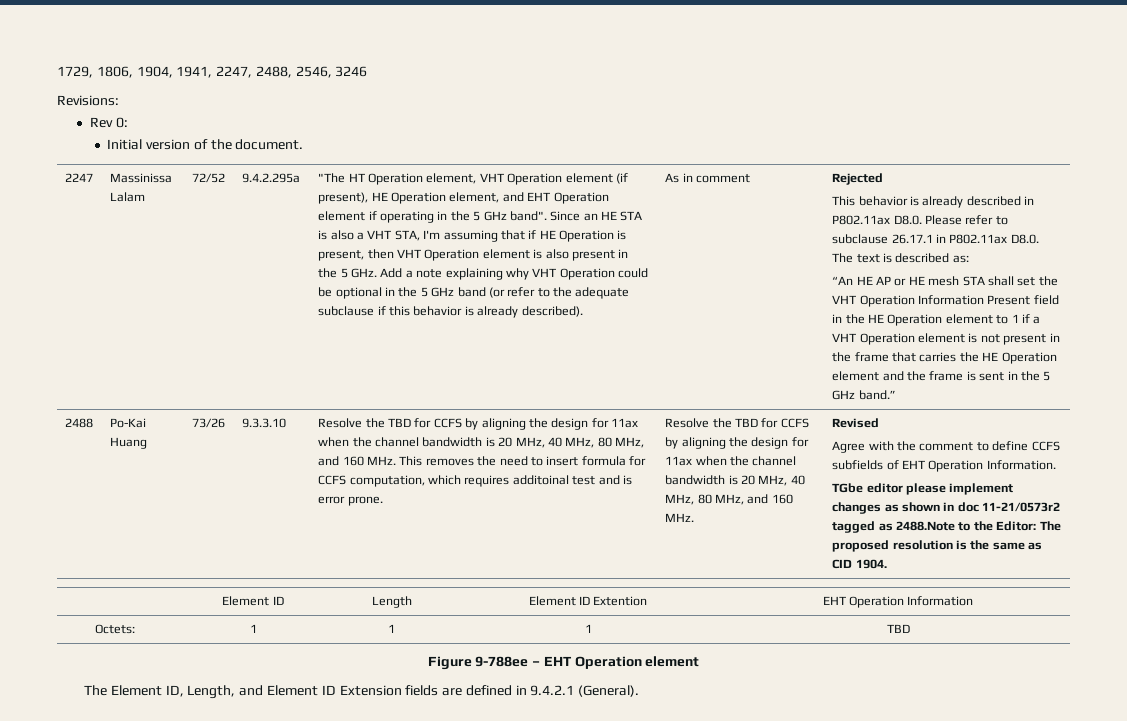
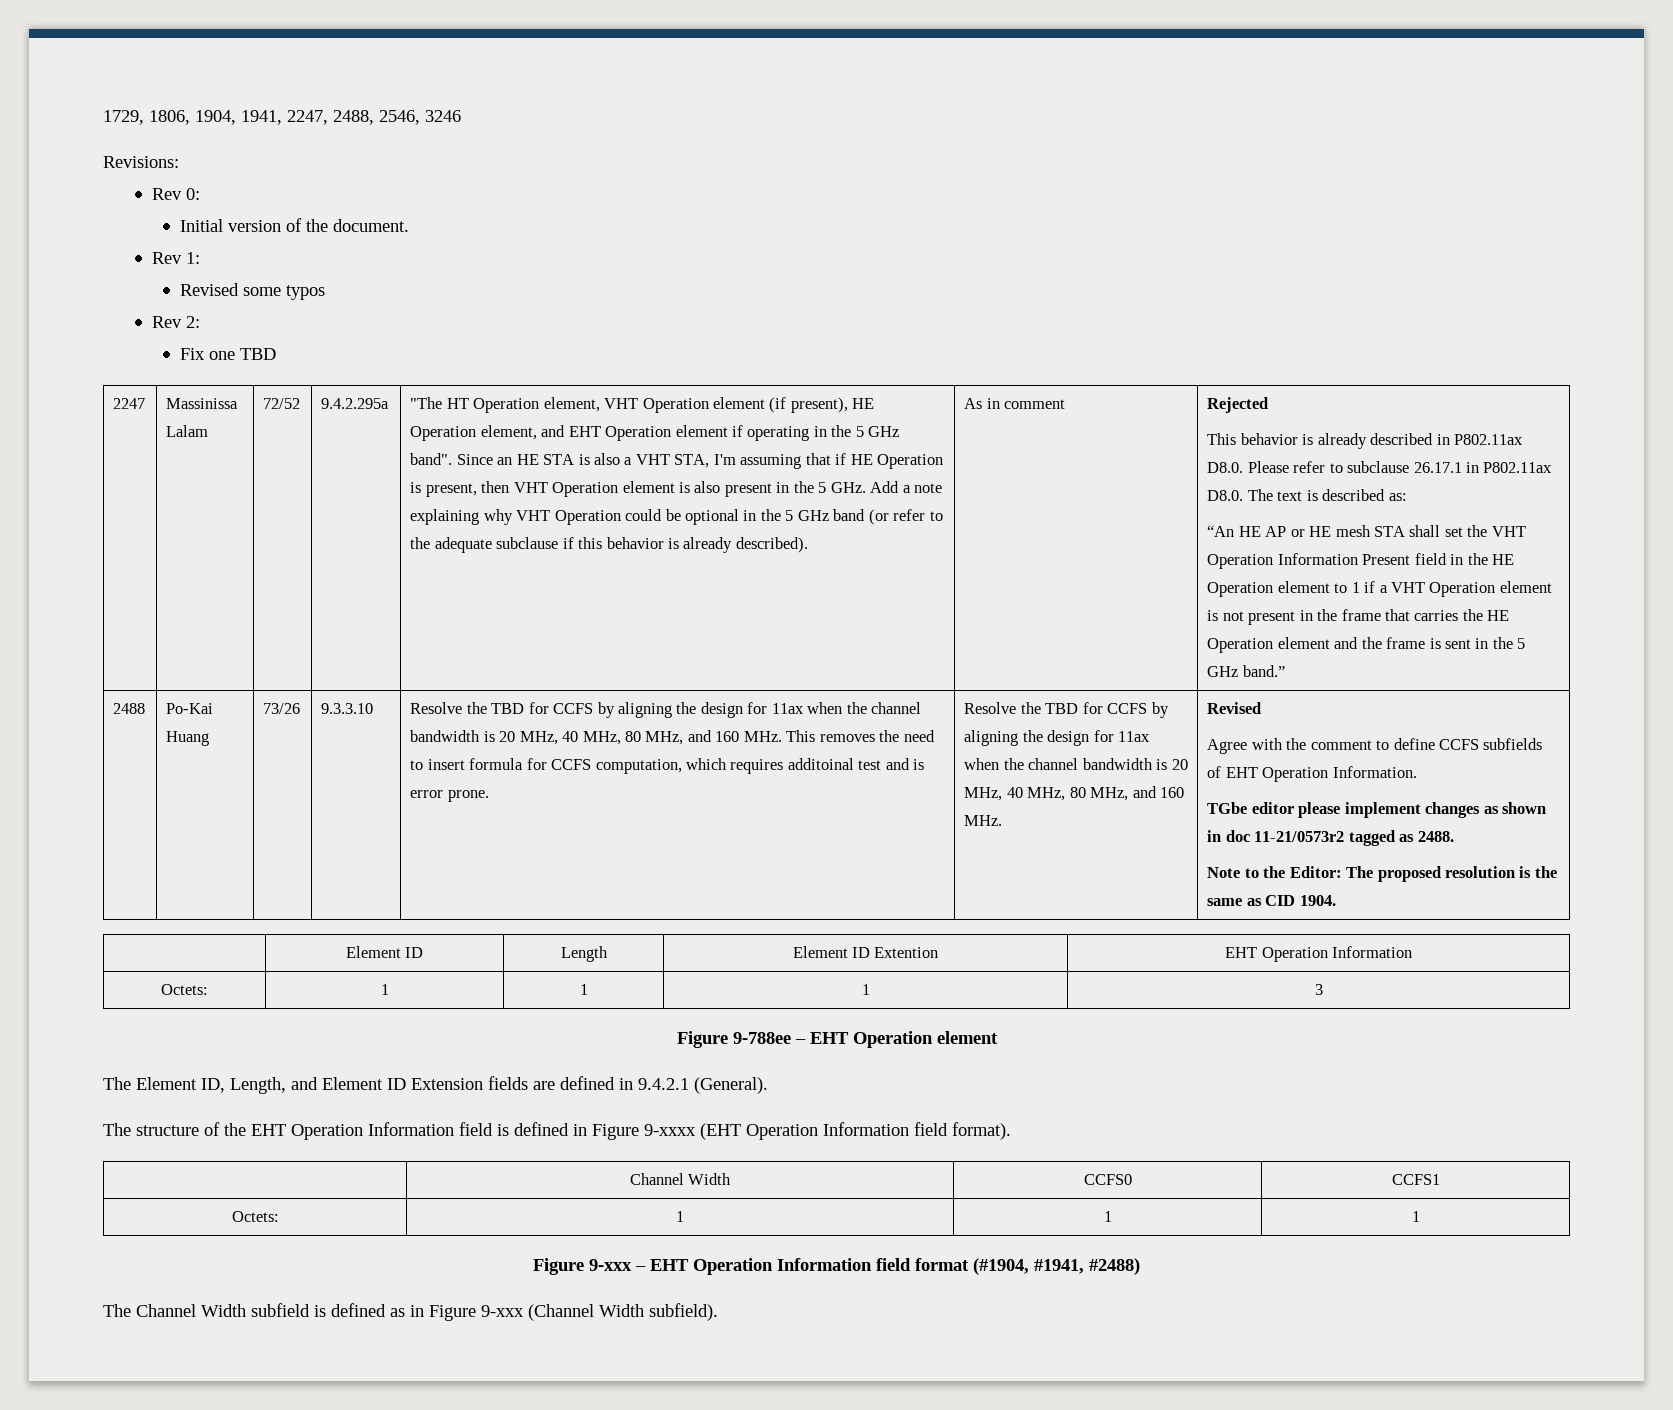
(304, 144) none -> [151,252,200,264] [180,283,326,300] [151,316,200,328] [180,348,277,360] // Rev 1: // Revised some typos // Rev 2: // Fix one TBD
[896,521,956,531] 2488.Note -> [1417,831,1454,842] [1207,867,1241,878] 2488. // Note
[886,624,910,633] TBD -> [1314,984,1323,995] 3
(640, 691) none -> [103,1122,1011,1140] [629,1173,732,1185] [1083,1174,1132,1185] [1391,1174,1440,1185] [231,1211,279,1222] [676,1211,684,1222] [1103,1211,1112,1222] [1411,1211,1420,1222] [533,1258,1140,1275] [103,1303,718,1321] // The structure of the EHT Operation Information field is defined in Figure 9-xxxx (EHT Operation Information field format). // | Channel Width | CCFS0 | CCFS1 // Octets: | 1 | 1 | 1 // Figure 9-xxx – EHT Operation Information field format (#1904, #1941, #2488) // The Channel Width subfield is defined as in Figure 9-xxx (Channel Width subfield).

